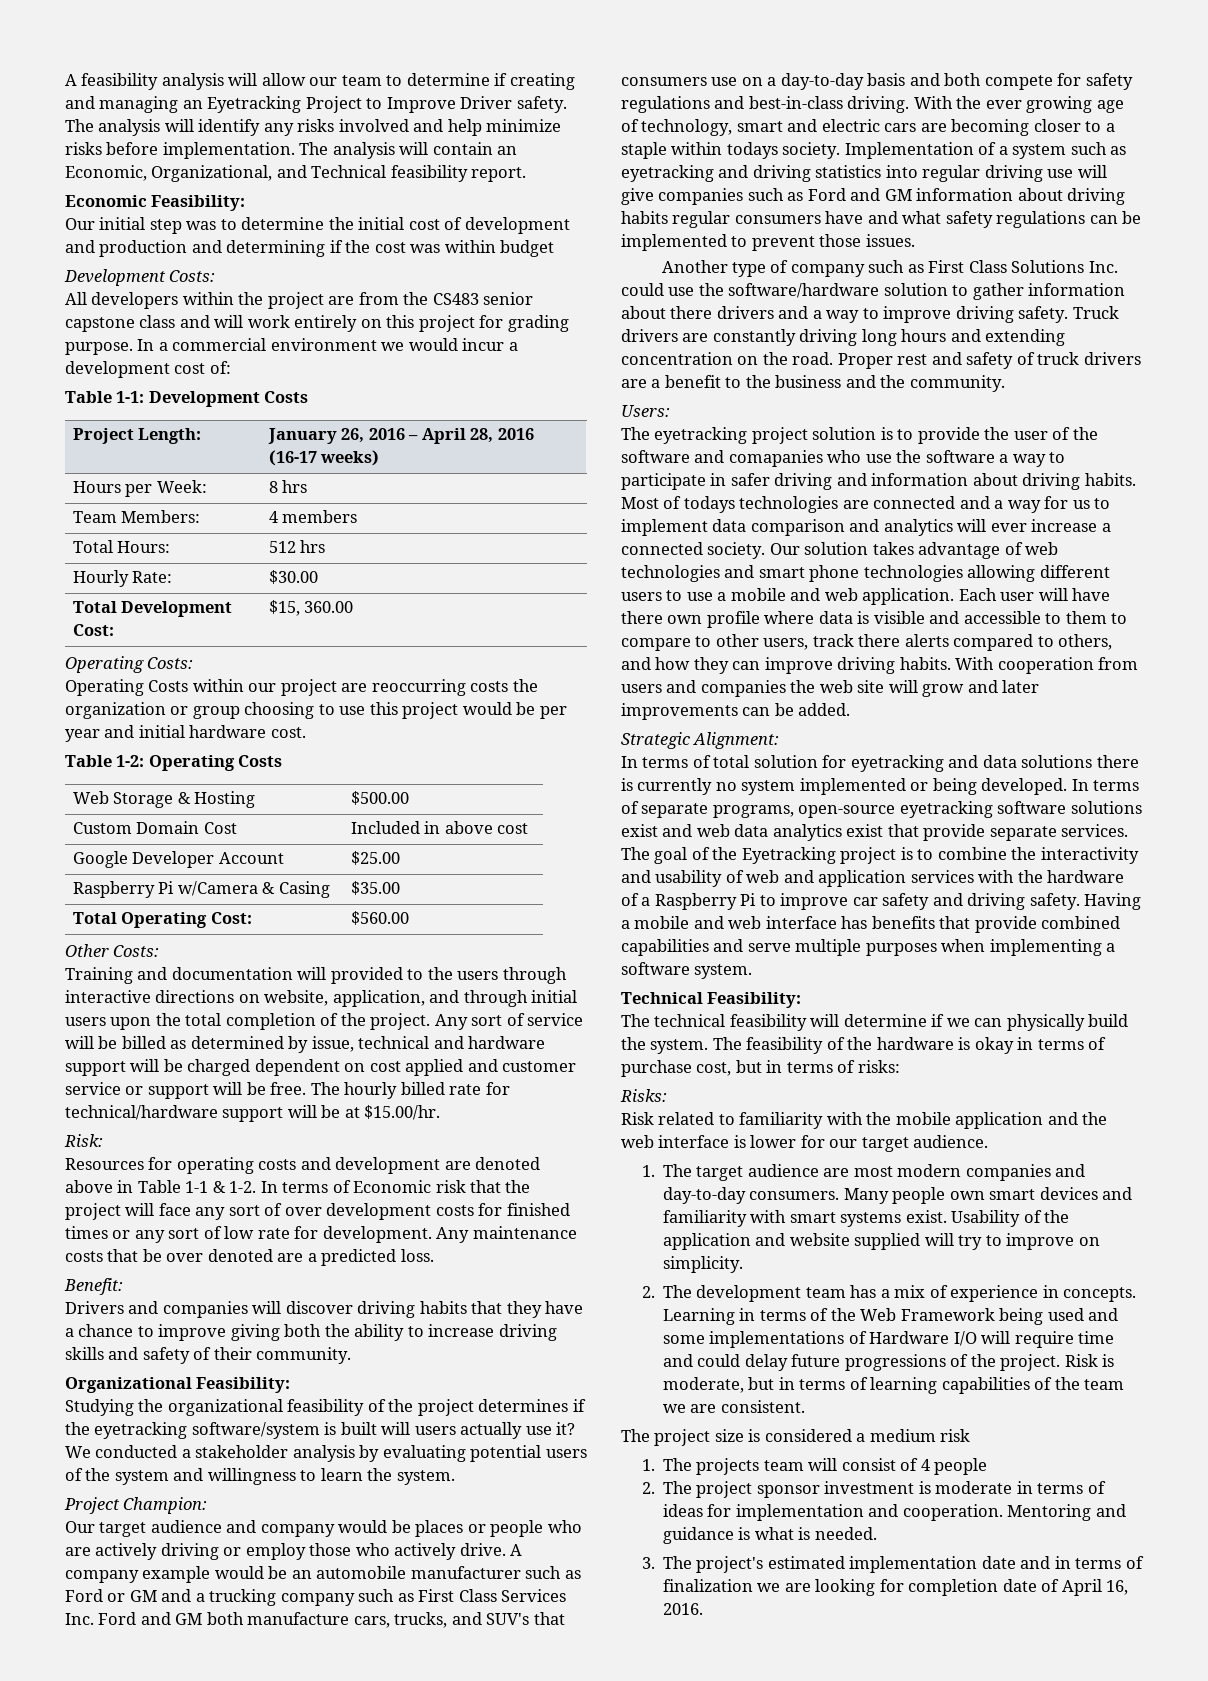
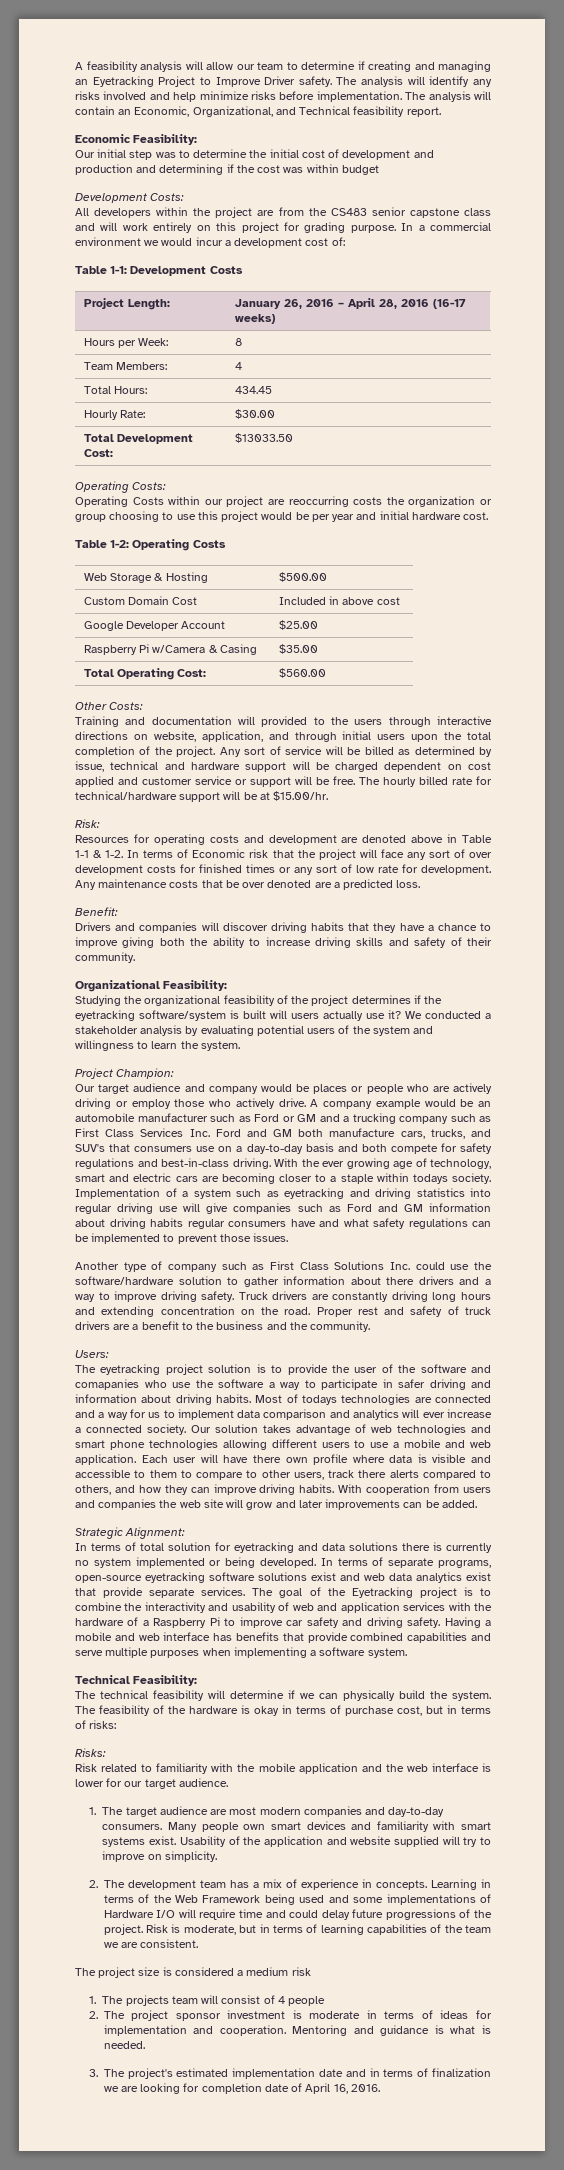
[282,480,308,493] hrs -> (242, 342) none
[282,510,358,523] members -> (242, 366) none
[268,540,326,553] 512 hrs -> [234,386,272,394] 434.45
[268,600,354,616] $15, 360.00 -> [234,433,293,443] $13033.50

